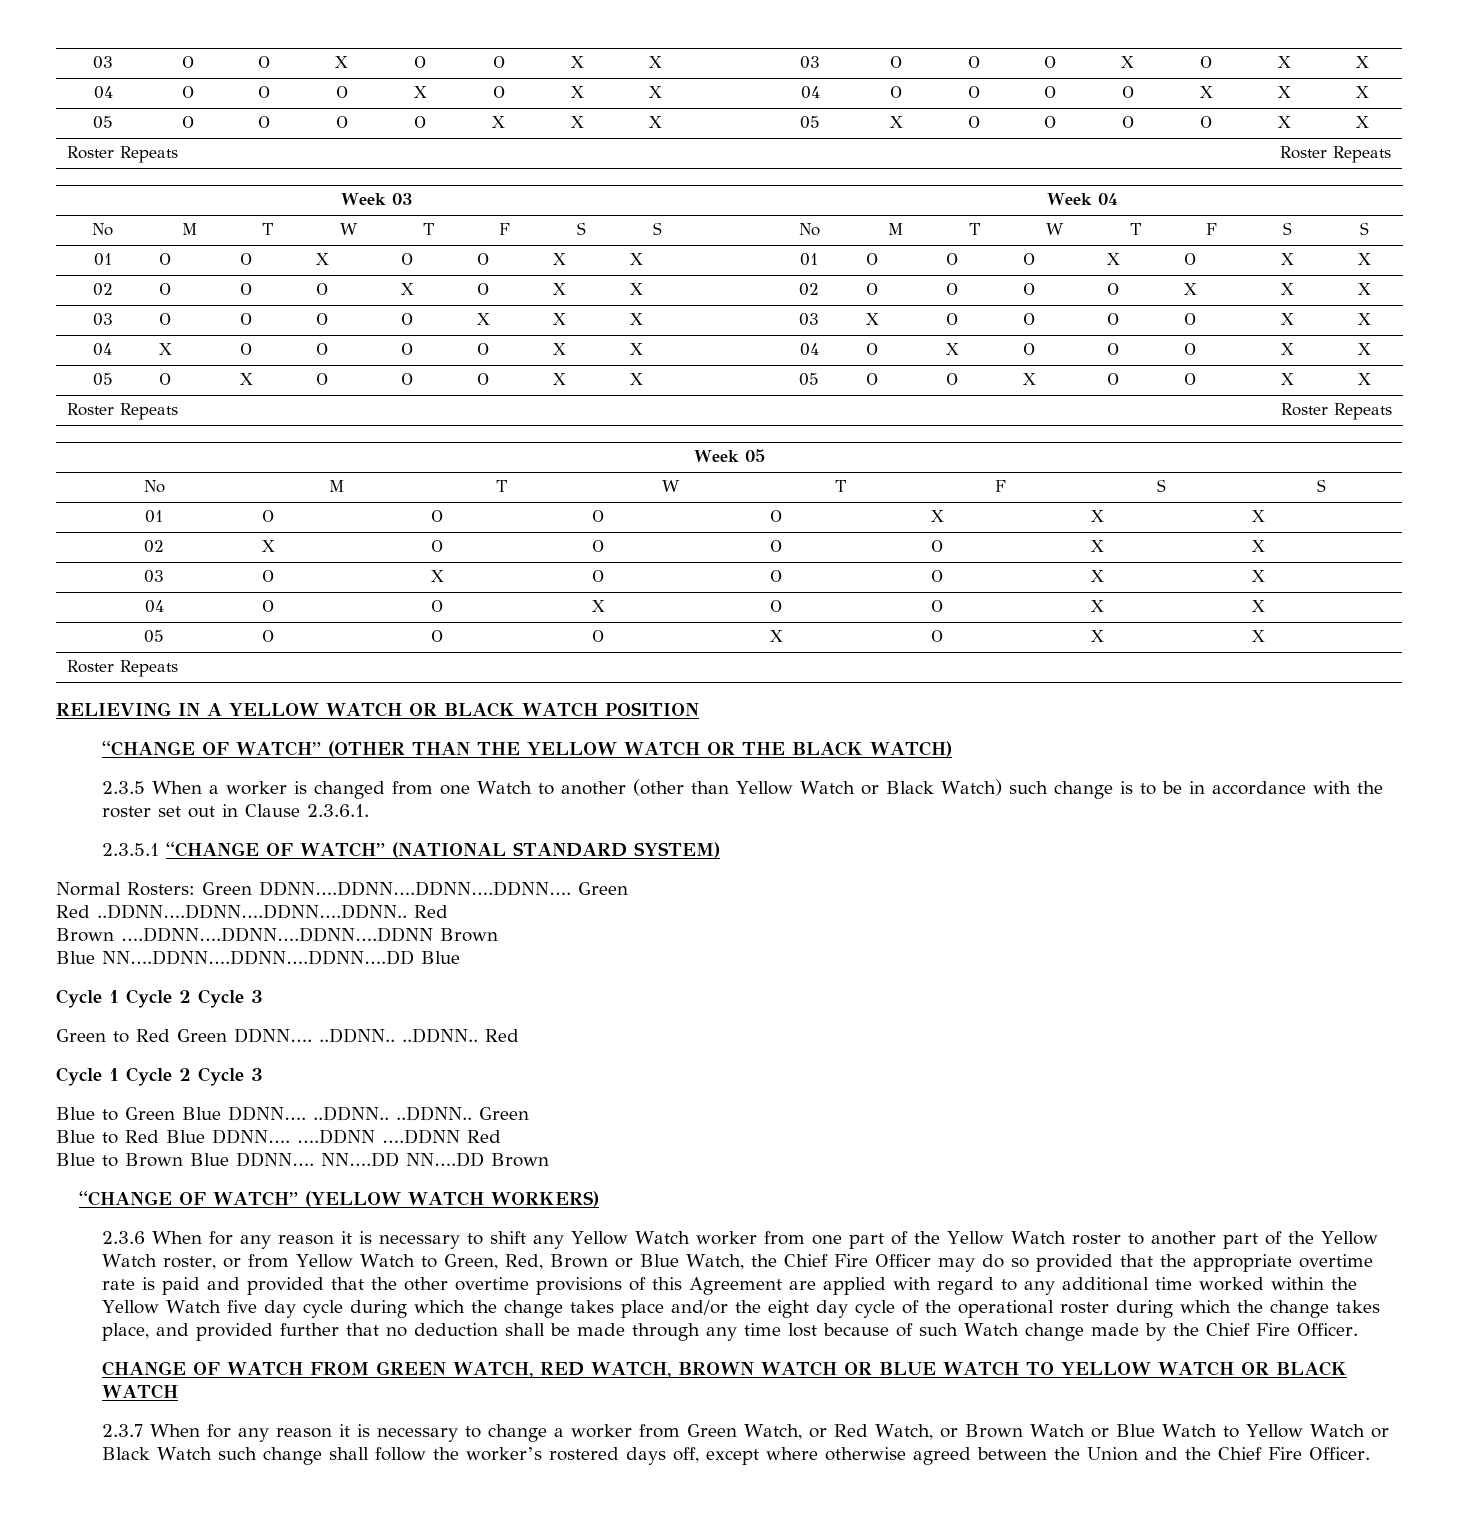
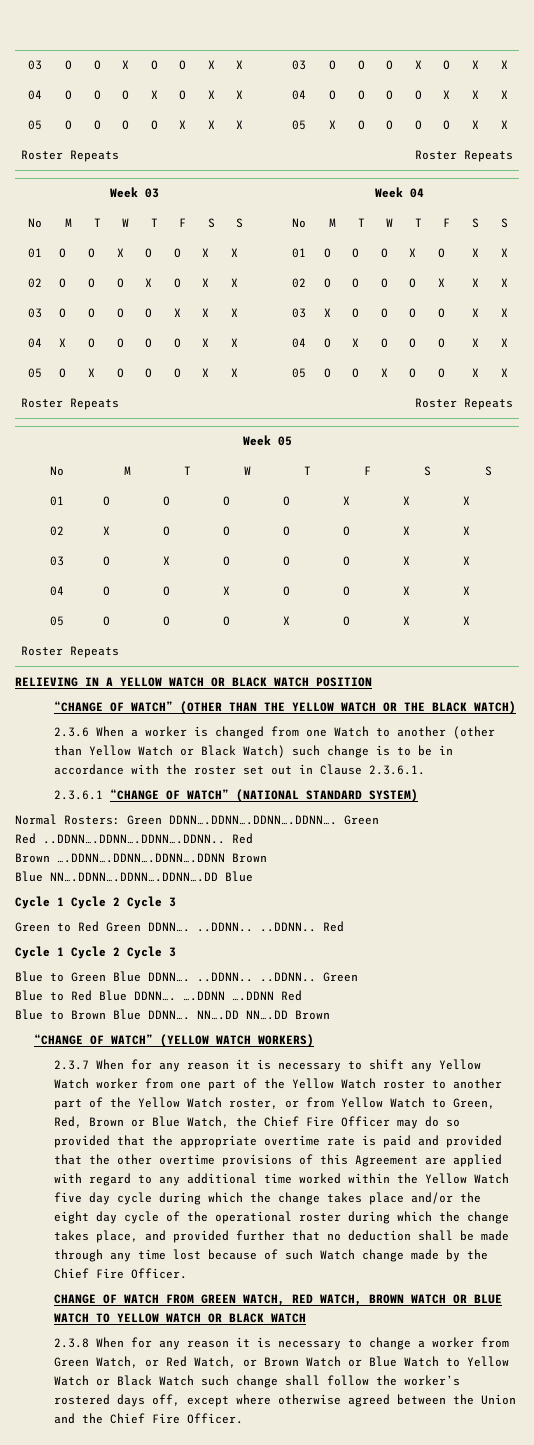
[102,781,146,794] 2.3.5 -> [53,727,89,737] 2.3.6
[102,843,160,856] 2.3.5.1 -> [53,790,103,800] 2.3.6.1
[102,1231,146,1244] 2.3.6 -> [53,1060,89,1070] 2.3.7
[102,1424,144,1437] 2.3.7 -> [53,1338,89,1348] 2.3.8

